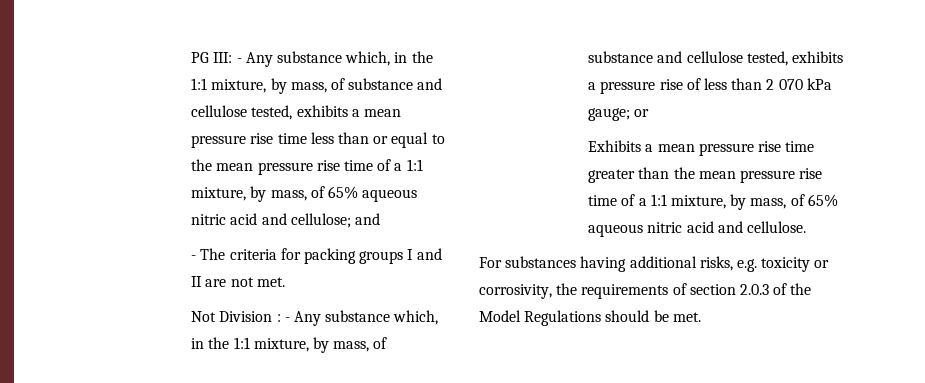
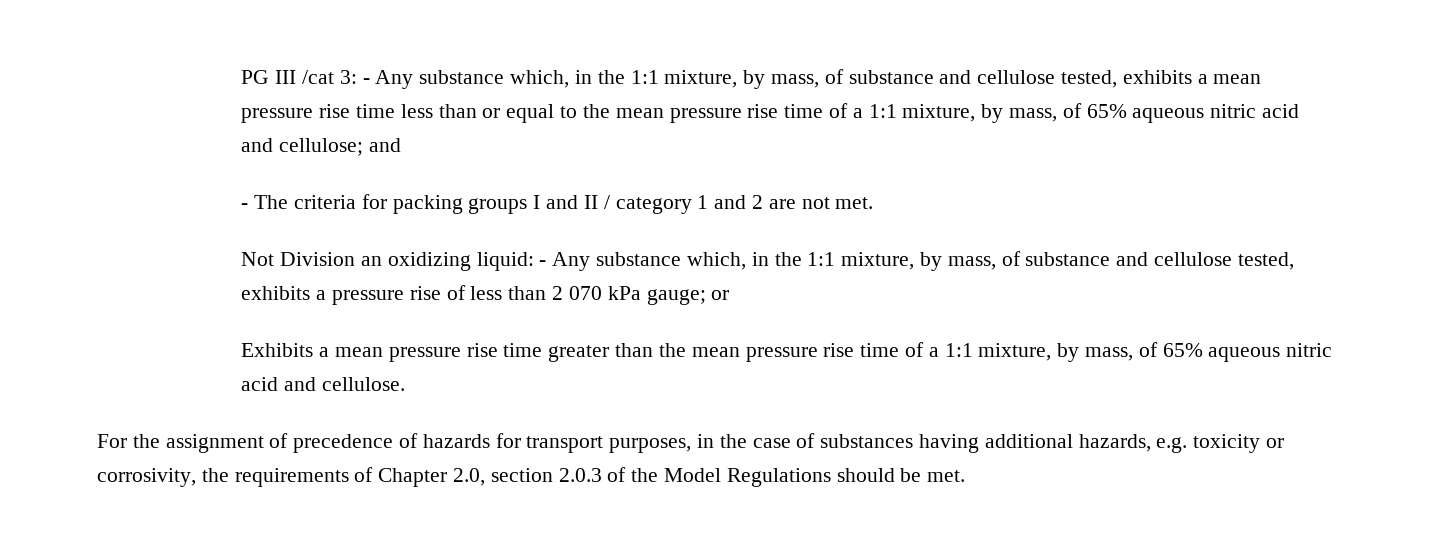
[213,52,233,63] III: -> [275,70,357,84] III /cat 3:
(203, 281) none -> [603,195,763,214] / category 1 and 2
[276,314,281,322] : -> [361,252,534,271] an oxidizing liquid:
(502, 262) none -> [132,433,816,453] the assignment of precedence of hazards for transport purposes, in the case of
[699,256,733,271] risks, -> [1078,434,1151,452] hazards,
(687, 289) none -> [378,468,486,487] Chapter 2.0,

